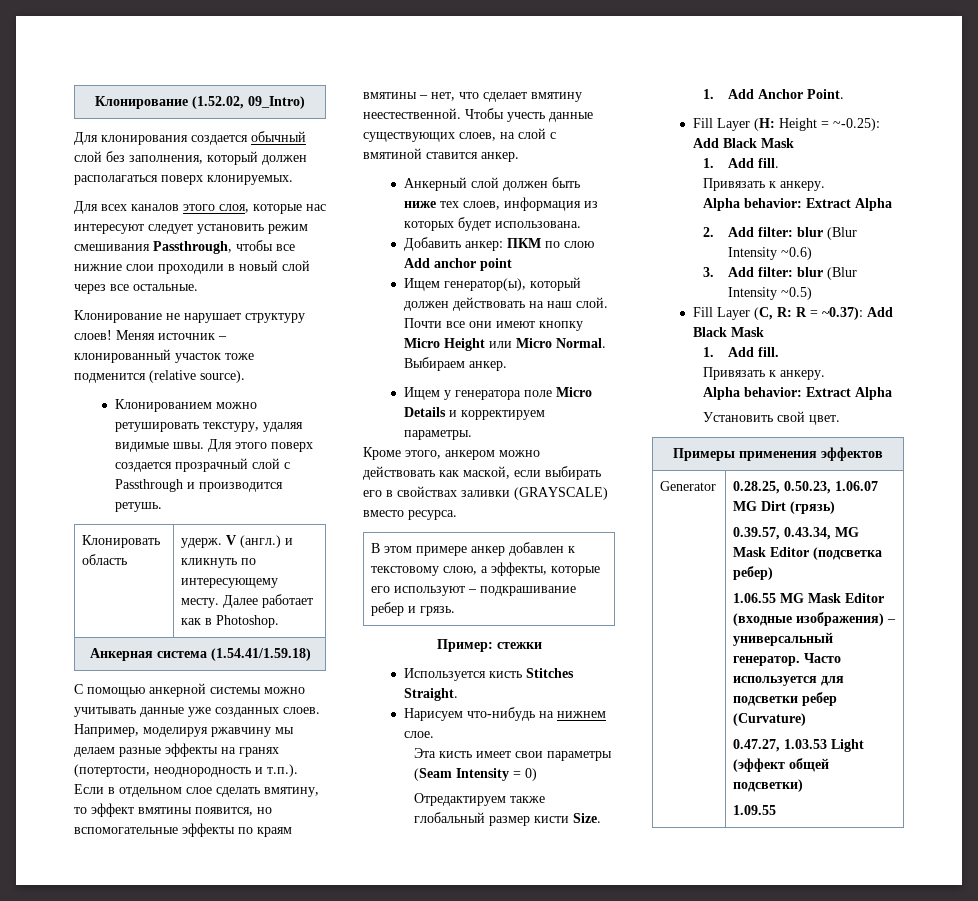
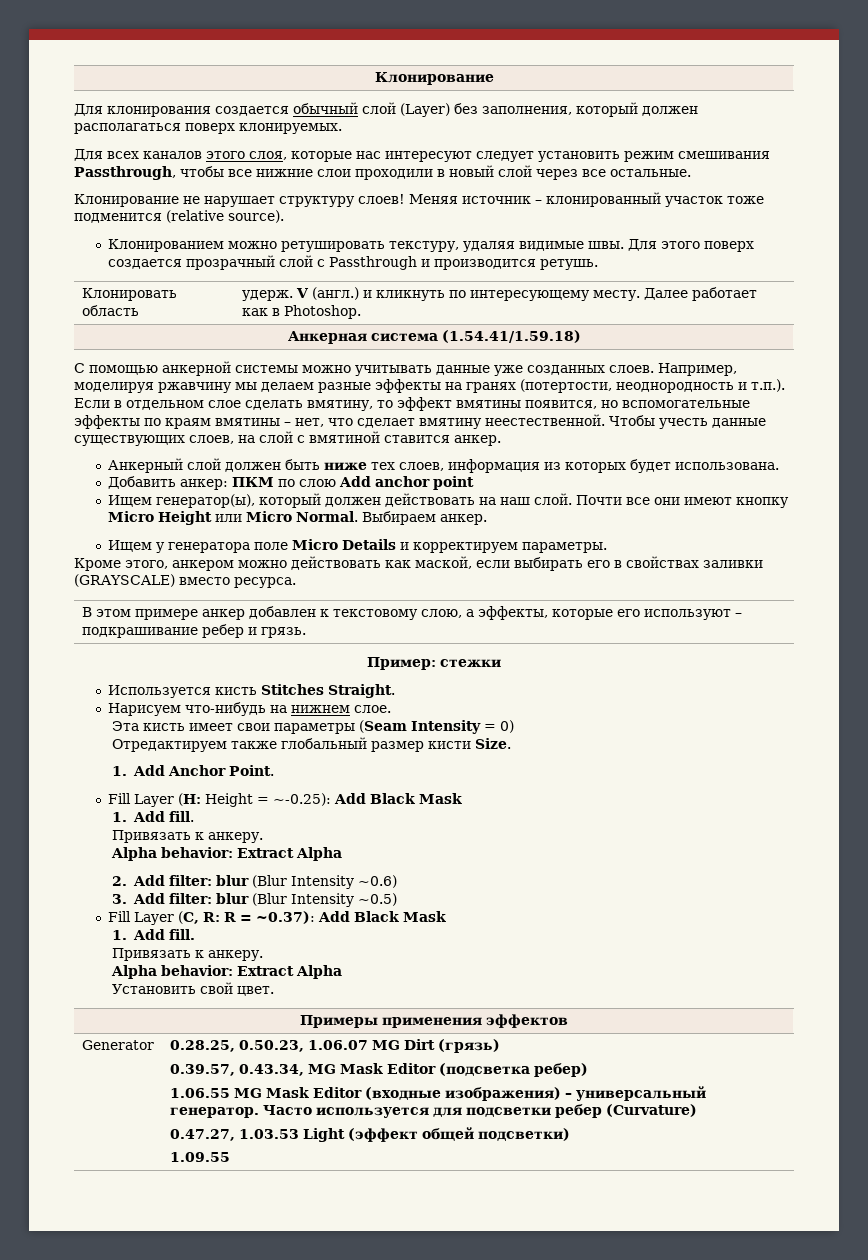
[95,96,305,109] Клонирование (1.52.02, 09_Intro) -> [374,72,494,85] Клонирование
(102, 156) none -> [400,103,450,117] (Layer)

